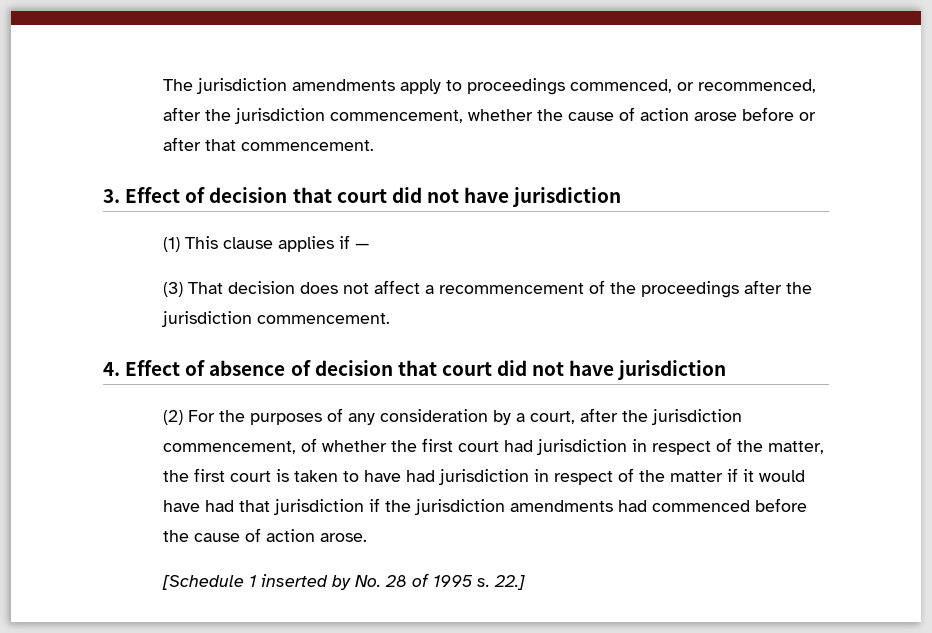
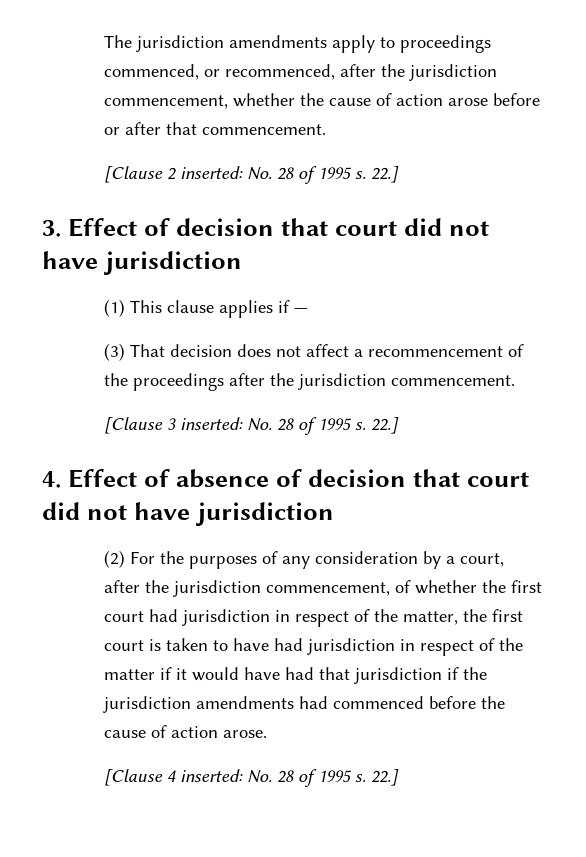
(374, 145) none -> [104,166,400,184] // [Clause 2 inserted: No. 28 of 1995 s. 22.]
(390, 318) none -> [104,417,400,435] // [Clause 3 inserted: No. 28 of 1995 s. 22.]
[161,574,351,590] [Schedule 1 inserted by -> [104,769,244,786] [Clause 4 inserted:

